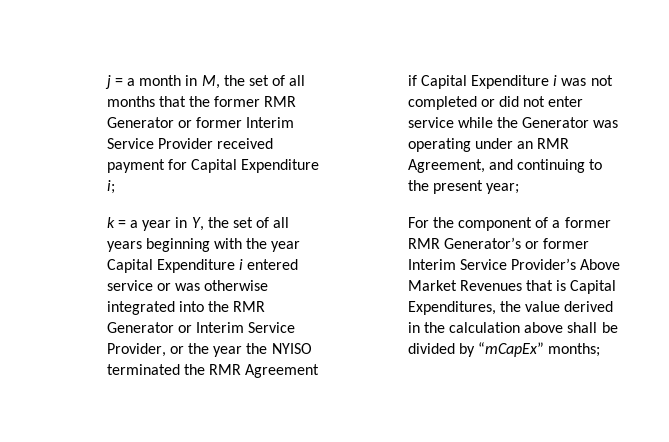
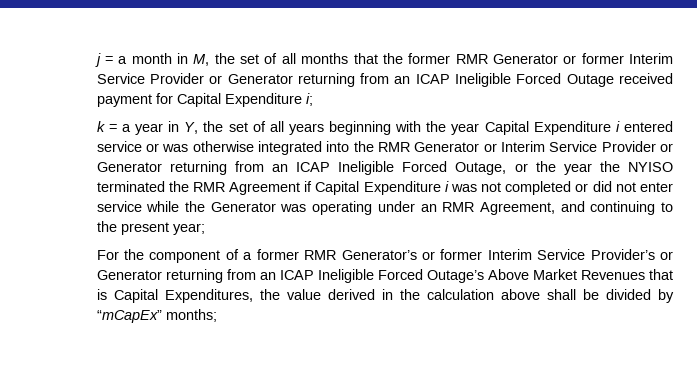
(213, 143) none -> [209,73,614,87] or Generator returning from an ICAP Ineligible Forced Outage
[106,343,166,357] Provider, -> [601,141,673,152] [96,161,507,175] Provider or Generator returning from an ICAP Ineligible Forced Outage,
(576, 264) none -> [660,251,673,260] [96,269,484,283] or Generator returning from an ICAP Ineligible Forced Outage’s

